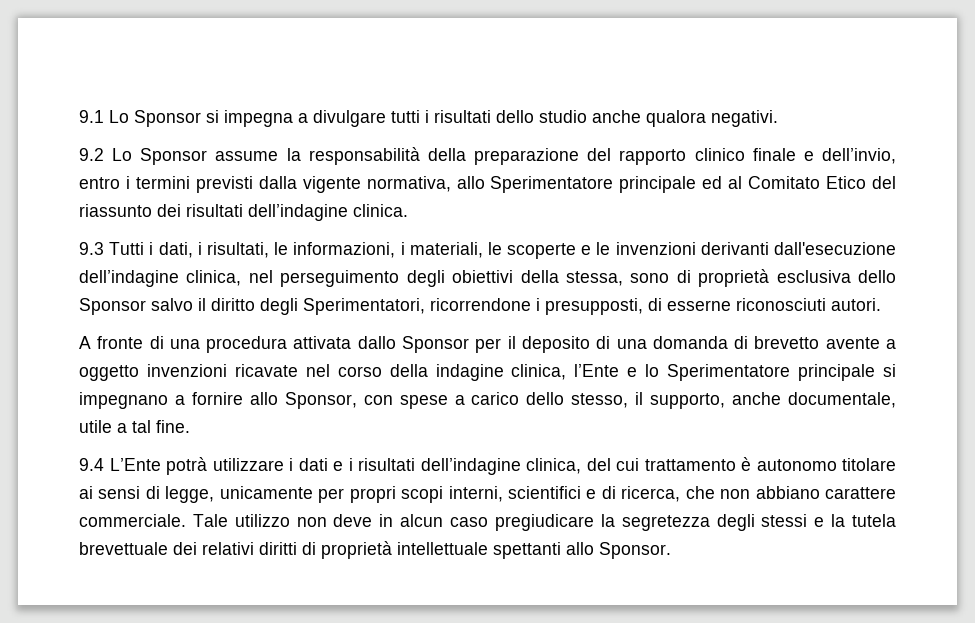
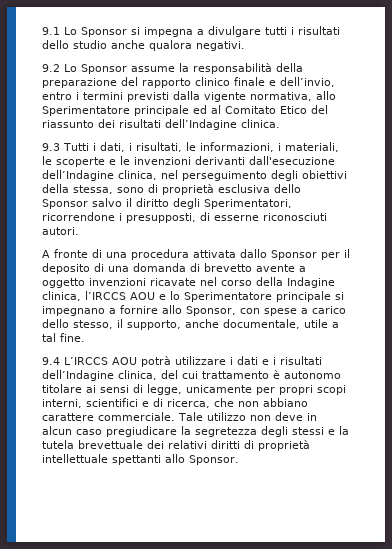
[248,204,348,221] dell’indagine -> [165,119,237,130] dell’Indagine
[79,270,179,287] dell’indagine -> [42,170,114,181] dell’Indagine
[435,364,620,381] indagine clinica, l’Ente -> [287,277,335,288] [42,291,155,301] Indagine clinica, l’IRCCS AOU
[109,458,161,471] L’Ente -> [64,357,137,365] L’IRCCS AOU
[420,458,521,475] dell’indagine -> [42,370,114,381] dell’Indagine

